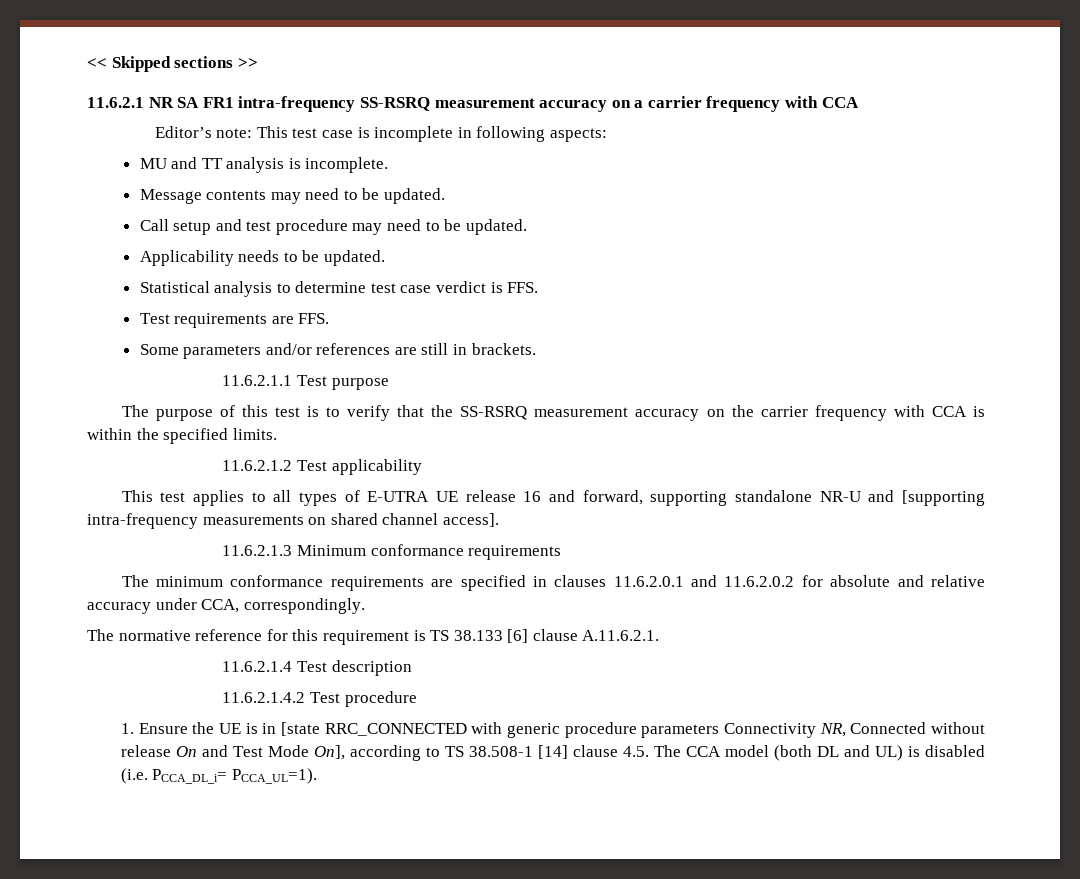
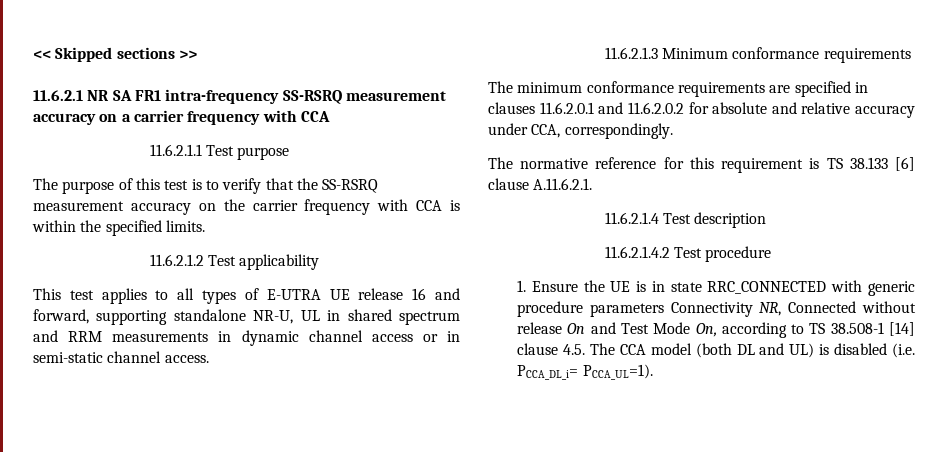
[154,126,607,142] [139,157,389,173] [139,188,446,204] [139,219,527,235] [139,250,385,266] [139,281,539,297] [139,313,330,328] [139,343,536,359] // Editor’s note: This test case is incomplete in following aspects: // MU and TT analysis is incomplete. // Message contents may need to be updated. // Call setup and test procedure may need to be updated. // Applicability needs to be updated. // Statistical analysis to determine test case verdict is FFS. // Test requirements are FFS. // Some parameters and/or references are still in brackets. -> (330, 116) none
[819,490,986,506] [87,513,499,529] NR-U and [supporting intra-frequency measurements on shared channel access]. -> [253,309,461,325] [33,330,460,346] [33,351,209,363] NR-U, UL in shared spectrum and RRM measurements in dynamic channel access or in semi-static channel access.
[280,722,320,736] [state -> [670,282,702,292] state
[313,745,345,760] On], -> [695,323,717,337] On,

